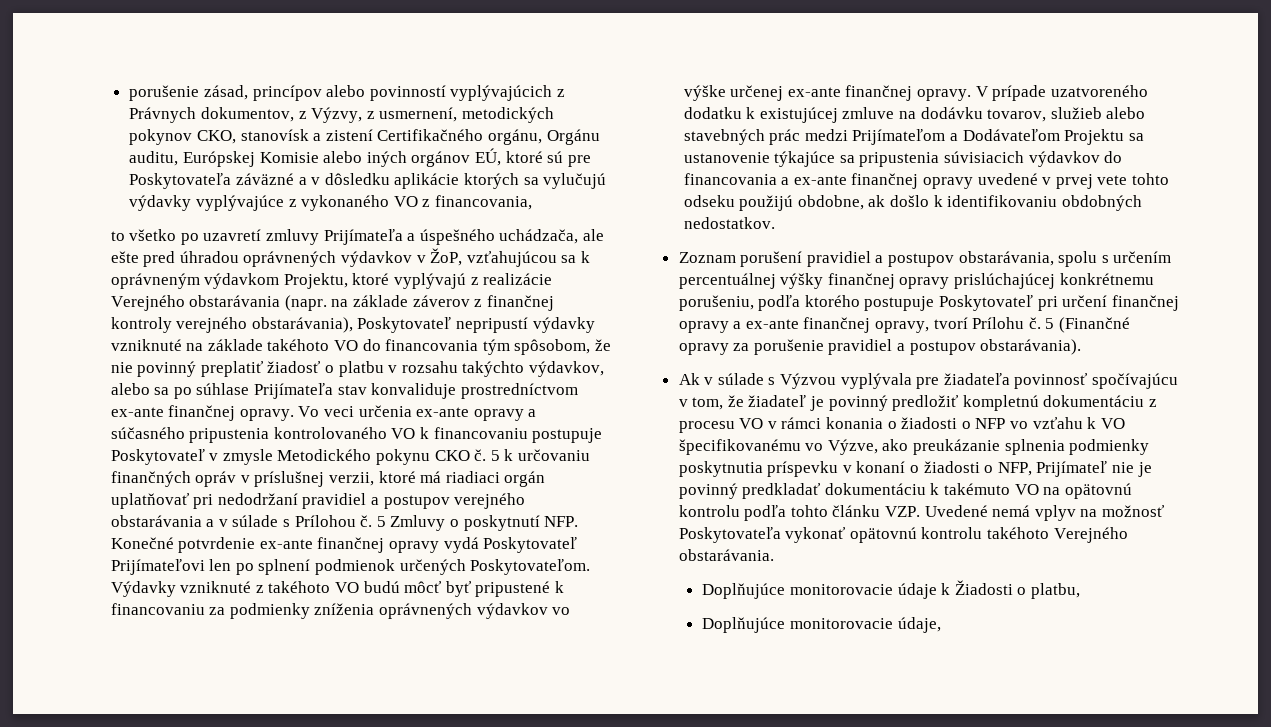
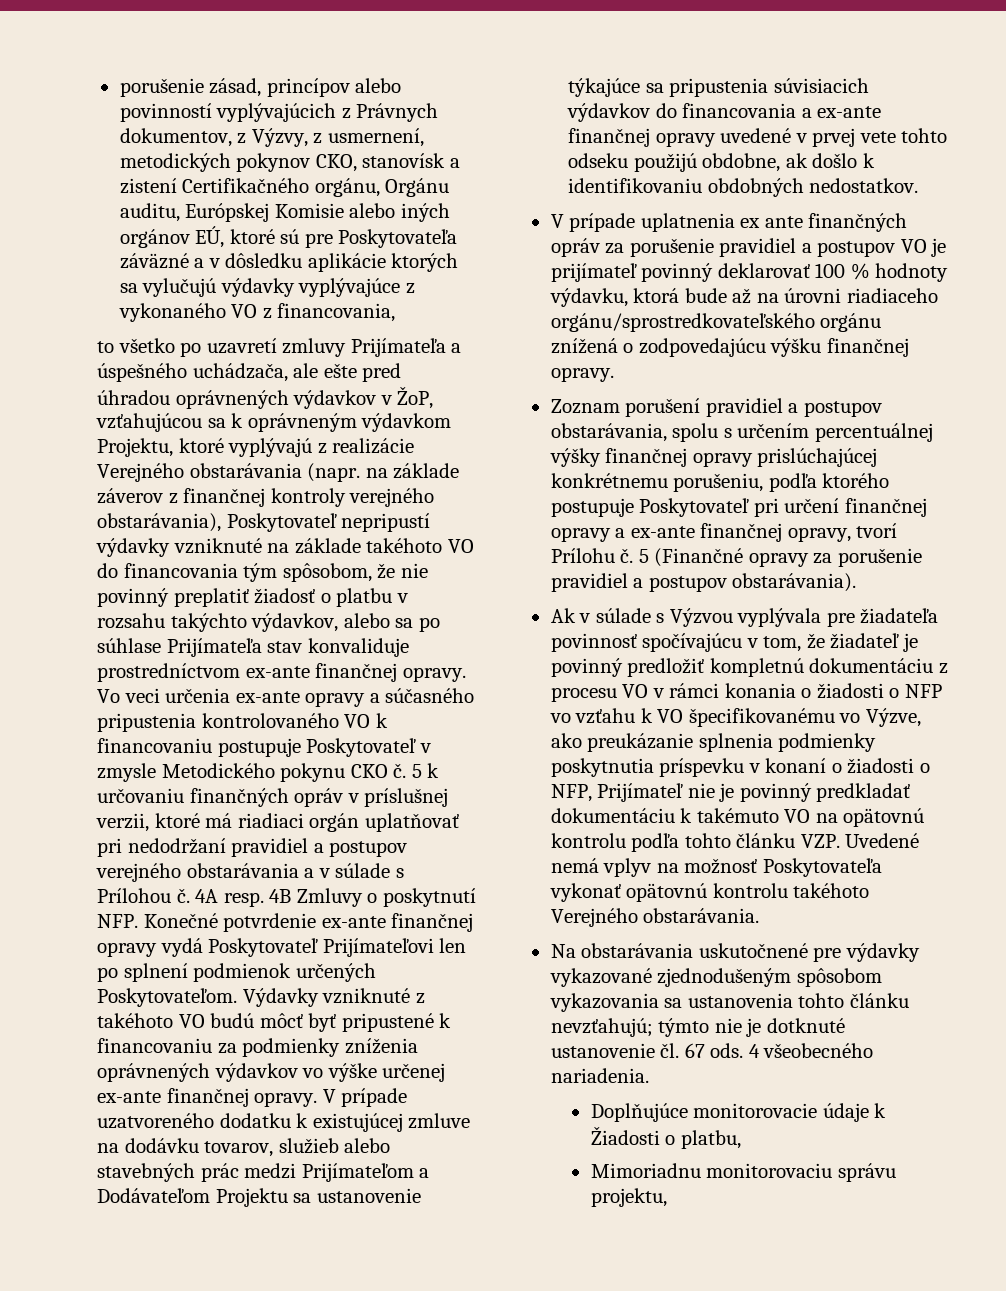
[376,516,386,527] 5 -> [195,889,292,907] 4A resp. 4B
(775, 223) none -> [550,213,908,232] [550,238,947,257] [550,263,949,282] [549,288,938,307] [550,313,882,332] [550,338,909,357] [550,367,614,382] // V prípade uplatnenia ex ante finančných opráv za porušenie pravidiel a postupov VO je prijímateľ povinný deklarovať 100 % hodnoty výdavku, ktorá bude až na úrovni riadiaceho orgánu/sprostredkovateľského orgánu znížená o zodpovedajúcu výšku finančnej opravy.
(774, 555) none -> [550,943,920,962] [549,968,882,987] [549,993,909,1012] [550,1018,845,1037] [550,1043,874,1058] [550,1068,649,1083] // Na obstarávania uskutočnené pre výdavky vykazované zjednodušeným spôsobom vykazovania sa ustanovenia tohto článku nevzťahujú; týmto nie je dotknuté ustanovenie čl. 67 ods. 4 všeobecného nariadenia.
[702,617,941,633] Doplňujúce monitorovacie údaje, -> [590,1163,896,1182] [590,1188,667,1207] Mimoriadnu monitorovaciu správu projektu,

